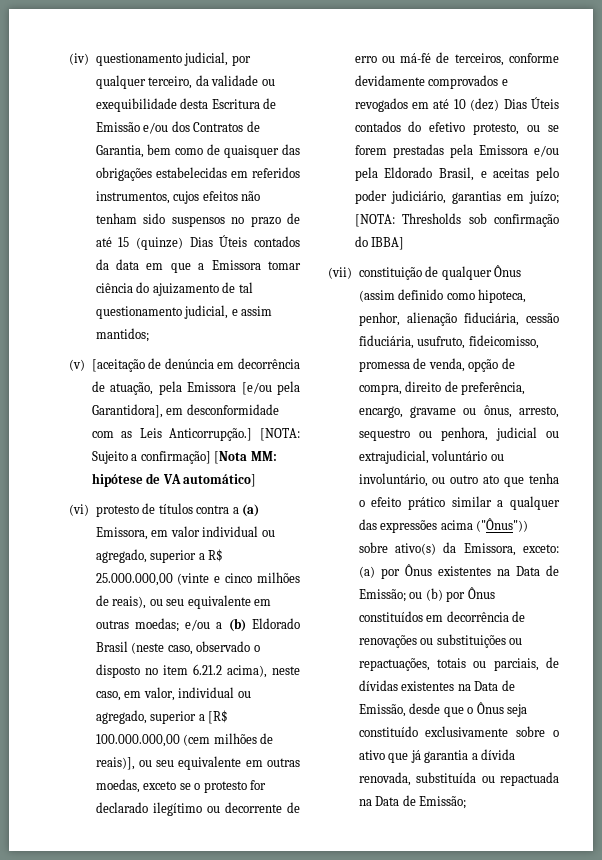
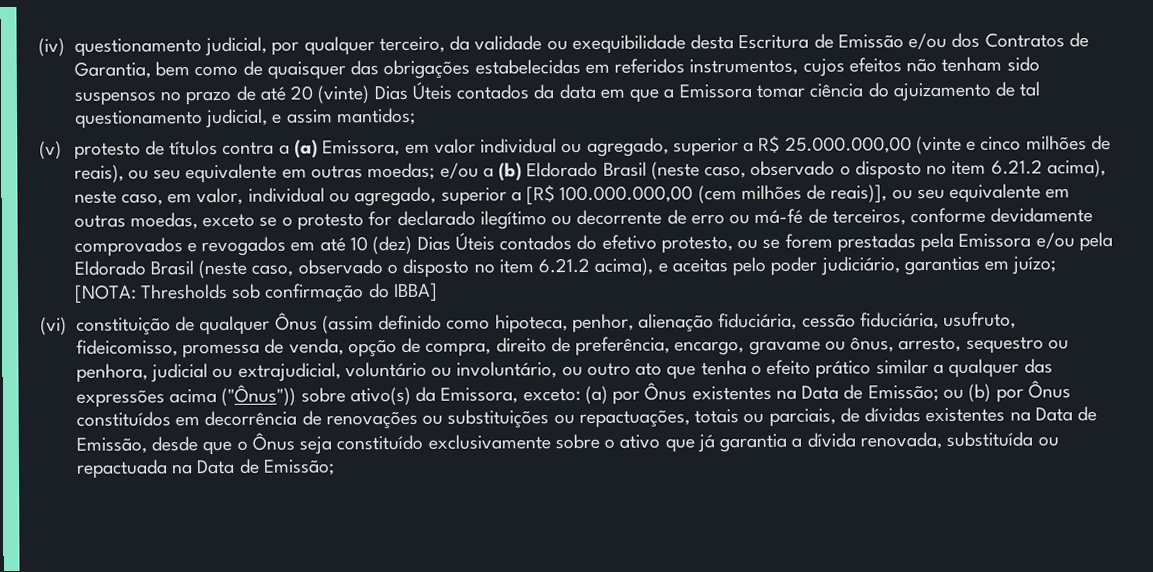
[118,237,183,250] 15 (quinze) -> [290,85,370,104] 20 (vinte)
[91,358,300,372] [91,381,300,395] [91,404,279,418] [91,428,300,441] [91,451,277,464] [91,473,257,487] [69,504,89,516] [aceitação de denúncia em decorrência de atuação, pela Emissora [e/ou pela Garantidora], em desconformidade com as Leis Anticorrupção.] [NOTA: Sujeito a confirmação] [Nota MM: hipótese de VA automático] // (vi) -> (62, 149) none
[438,167,474,181] Brasil, -> [149,257,654,279] Brasil (neste caso, observado o disposto no item 6.21.2 acima),
[328,267,352,279] (vii) -> [40,316,67,335] (vi)

